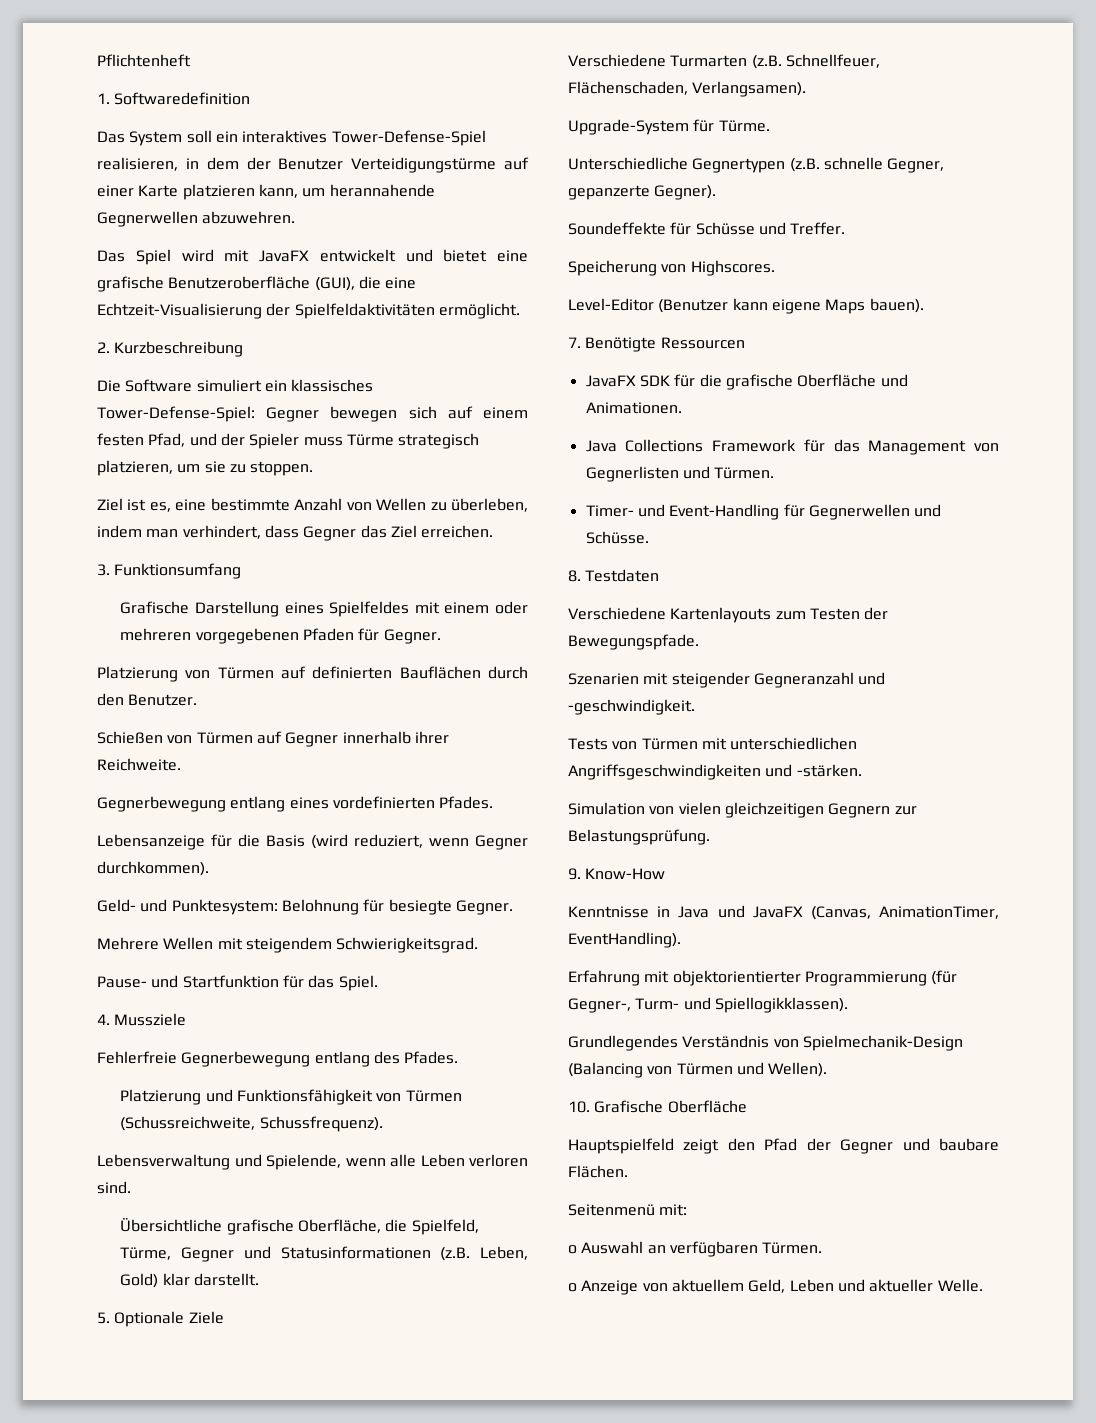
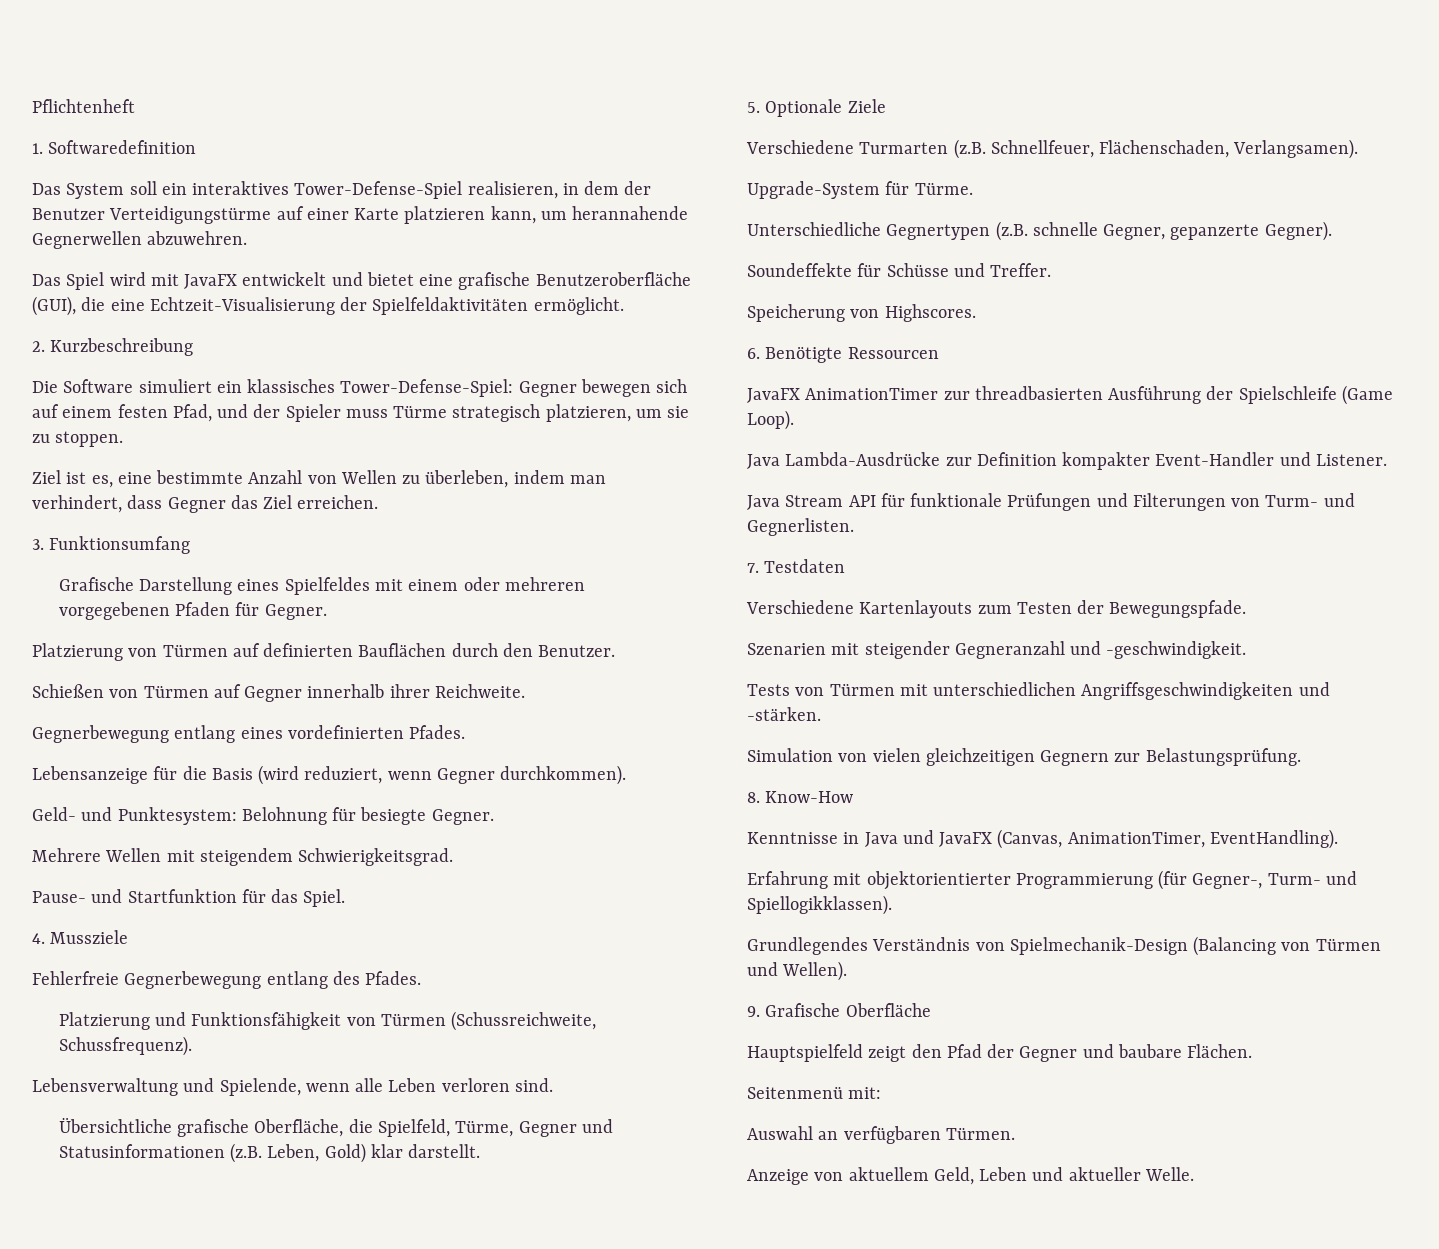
[568,298,924,314] [568,337,745,352] [585,374,908,390] [585,402,682,414] [585,439,1000,455] [585,466,775,482] [585,504,942,520] [585,531,649,544] [568,570,581,582] Level-Editor (Benutzer kann eigene Maps bauen). // 7. Benötigte Ressourcen // JavaFX SDK für die grafische Oberfläche und Animationen. // Java Collections Framework für das Management von Gegnerlisten und Türmen. // Timer- und Event-Handling für Gegnerwellen und Schüsse. // 8. -> [747,346,939,363] [747,385,1393,405] [747,410,794,430] [747,452,1387,470] [747,493,1355,511] [747,518,854,536] [747,563,759,573] 6. Benötigte Ressourcen // JavaFX AnimationTimer zur threadbasierten Ausführung der Spielschleife (Game Loop). // Java Lambda-Ausdrücke zur Definition kompakter Event-Handler und Listener. // Java Stream API für funktionale Prüfungen und Filterungen von Turm- und Gegnerlisten. // 7.
[568,868,581,880] 9. -> [747,792,760,803] 8.
[568,1101,590,1113] 10. -> [747,1006,760,1017] 9.
[568,1245,577,1254] o -> (882, 1093) none
[568,1283,577,1292] o -> (1015, 1133) none

